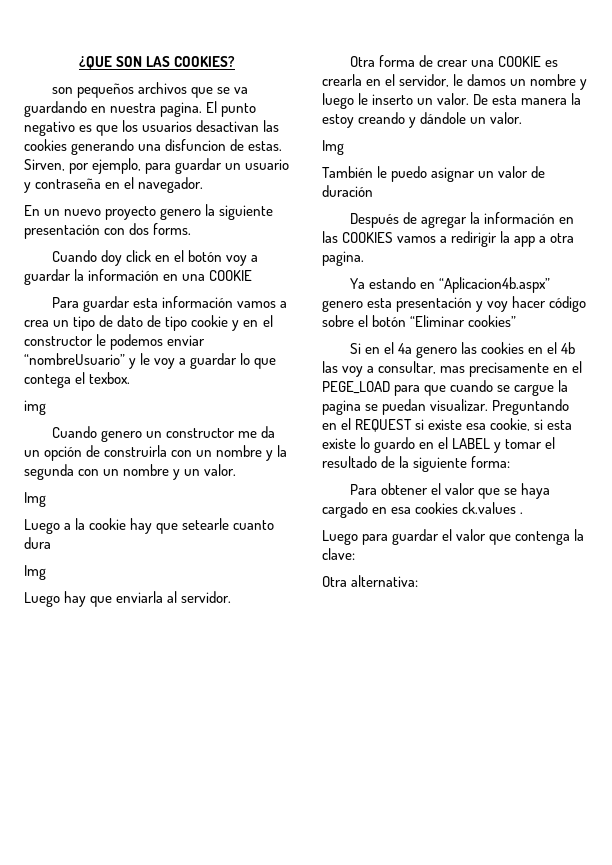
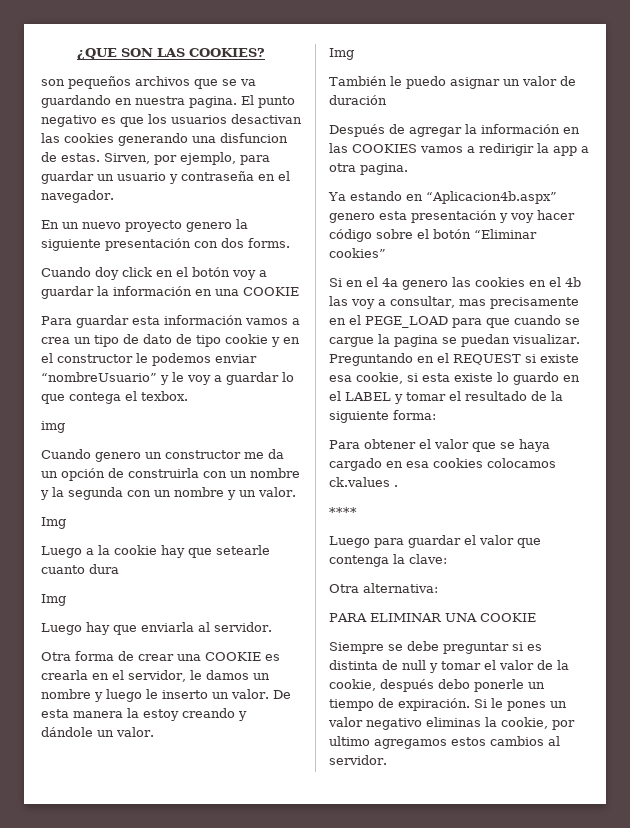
(459, 508) none -> [487,458,556,468] colocamos
(524, 513) none -> [329,507,357,516] // ****
(419, 581) none -> [329,613,536,622] [329,641,542,654] [329,660,569,673] [329,679,545,692] [329,698,567,711] [328,717,575,730] [329,736,560,749] [329,755,387,765] // PARA ELIMINAR UNA COOKIE // Siempre se debe preguntar si es distinta de null y tomar el valor de la cookie, después debo ponerle un tiempo de expiración. Si le pones un valor negativo eliminas la cookie, por ultimo agregamos estos cambios al servidor.

